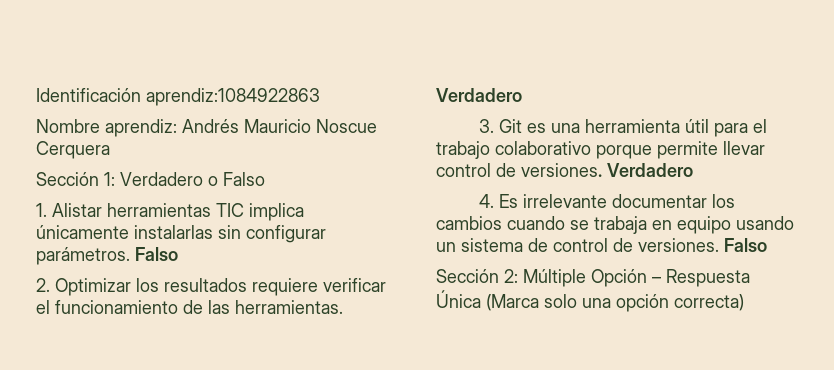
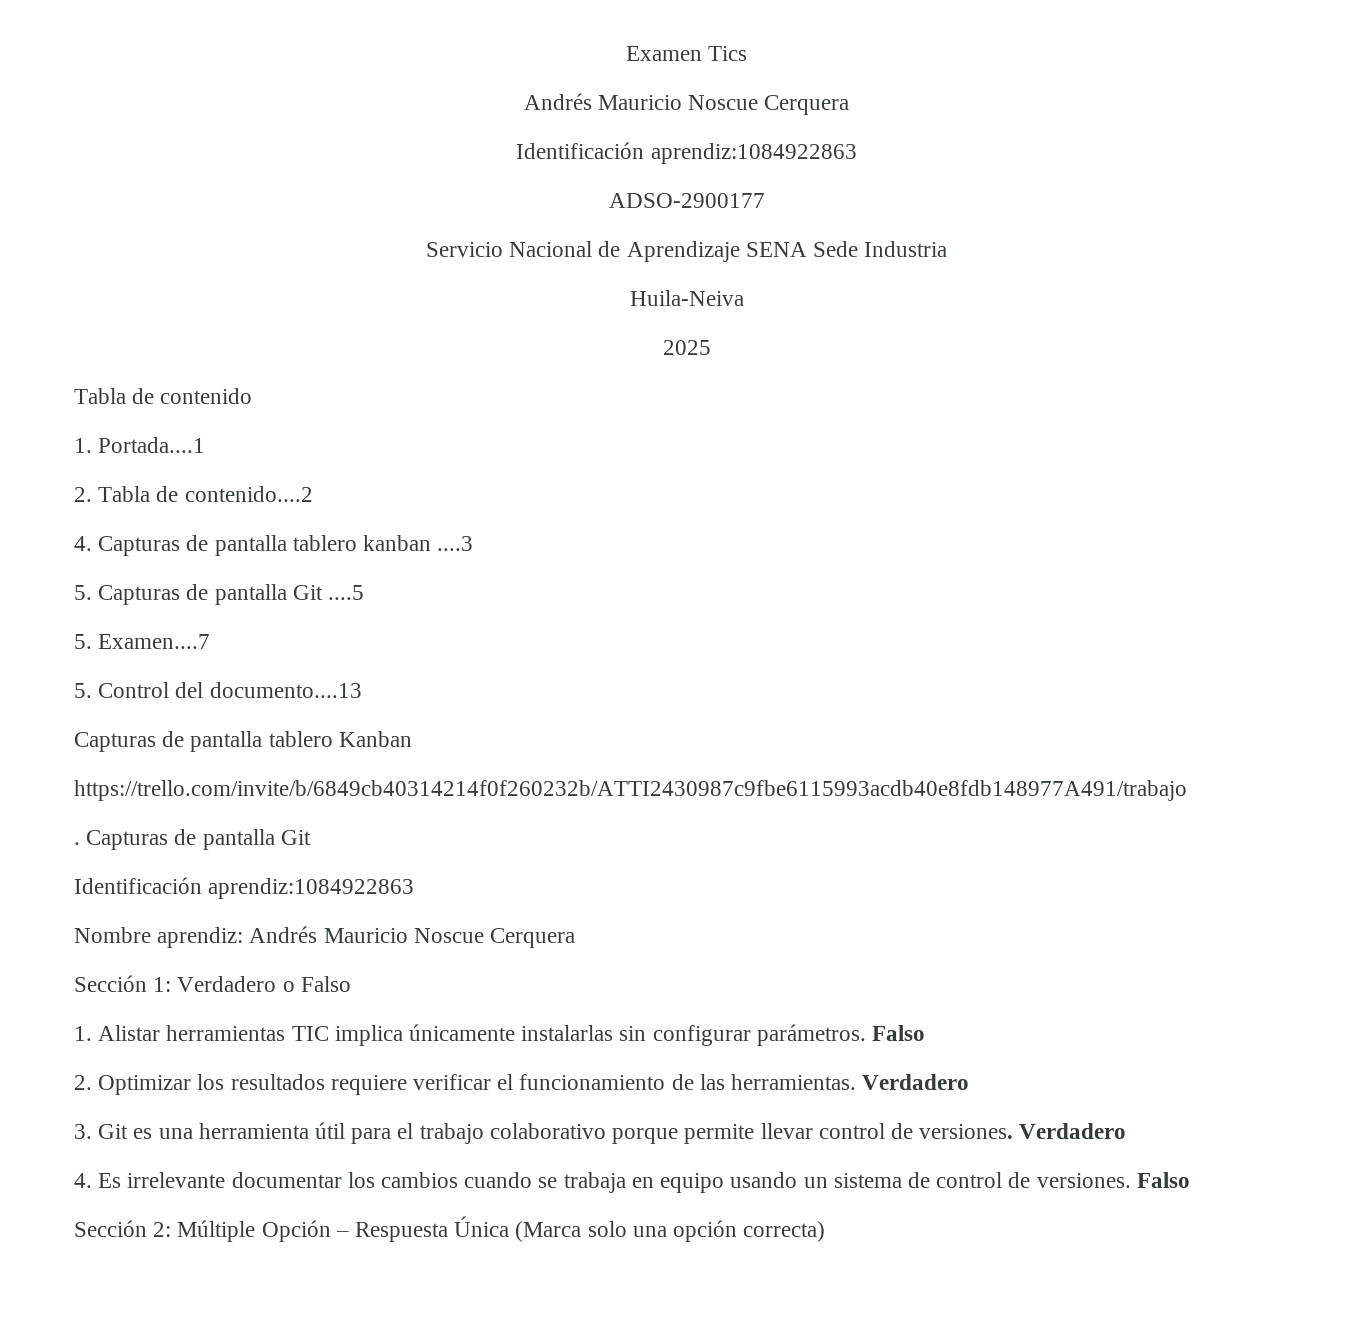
(36, 95) none -> [625,46,748,61] [523,93,850,115] [516,142,857,164] [608,193,765,208] [425,241,948,262] [629,290,744,306] [662,340,711,355] [74,388,253,404] [74,437,206,453] [74,486,313,502] [74,535,474,556] [74,584,365,605] [74,634,211,649] [74,682,362,698] [74,731,412,752] [74,780,1187,801] [74,829,311,850] Examen Tics // Andrés Mauricio Noscue Cerquera // Identificación aprendiz:1084922863 // ADSO-2900177 // Servicio Nacional de Aprendizaje SENA Sede Industria // Huila-Neiva // 2025 // Tabla de contenido // 1. Portada....1 // 2. Tabla de contenido....2 // 4. Capturas de pantalla tablero kanban ....3 // 5. Capturas de pantalla Git ....5 // 5. Examen....7 // 5. Control del documento....13 // Capturas de pantalla tablero Kanban // https://trello.com/invite/b/6849cb40314214f0f260232b/ATTI2430987c9fbe6115993acdb40e8fdb148977A491/trabajo // . Capturas de pantalla Git //

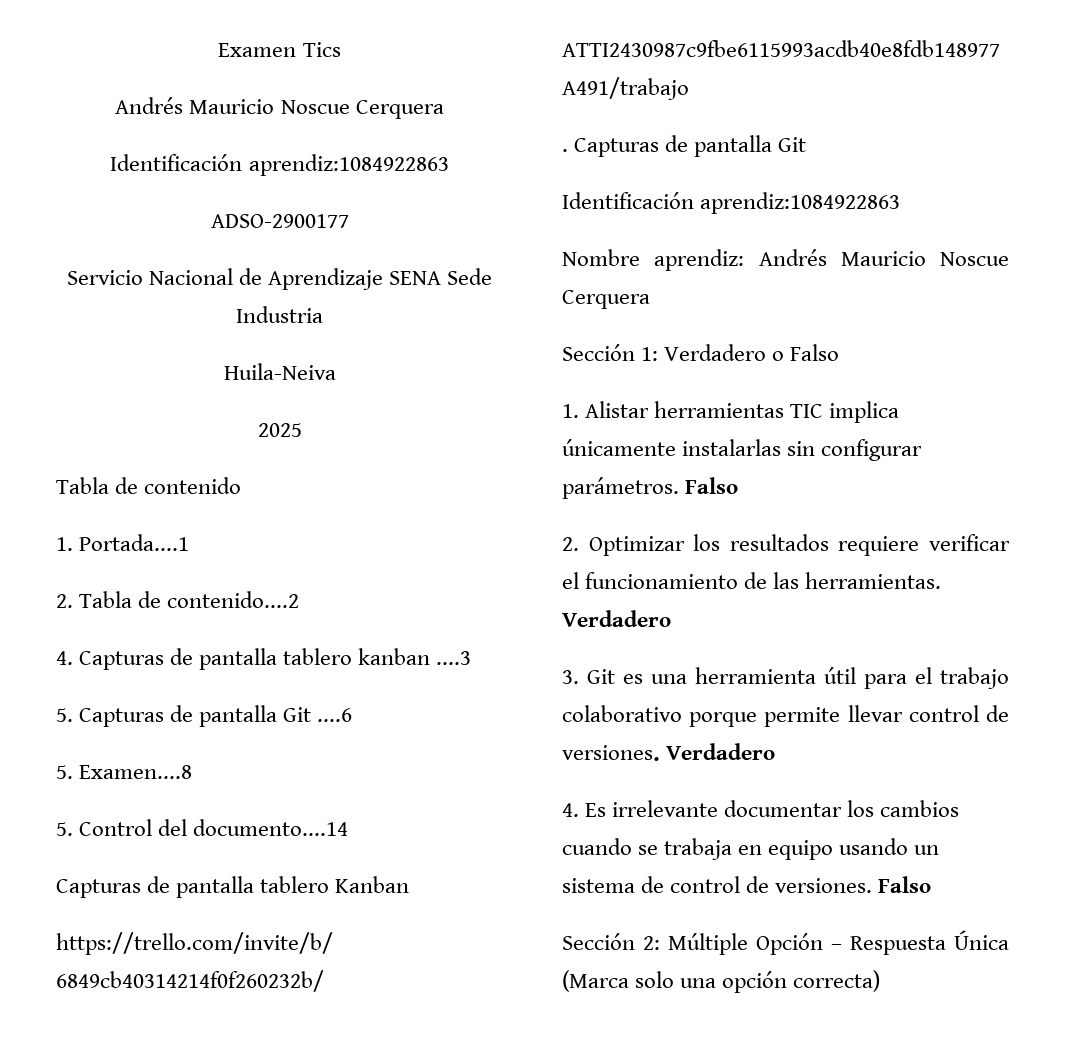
[328,585,365,600] [74,634,211,649] ....5 // 5. Examen....7 -> [317,708,353,722] [56,765,193,779] ....6 // 5. Examen....8
[209,682,362,698] documento....13 -> [193,819,349,836] documento....14

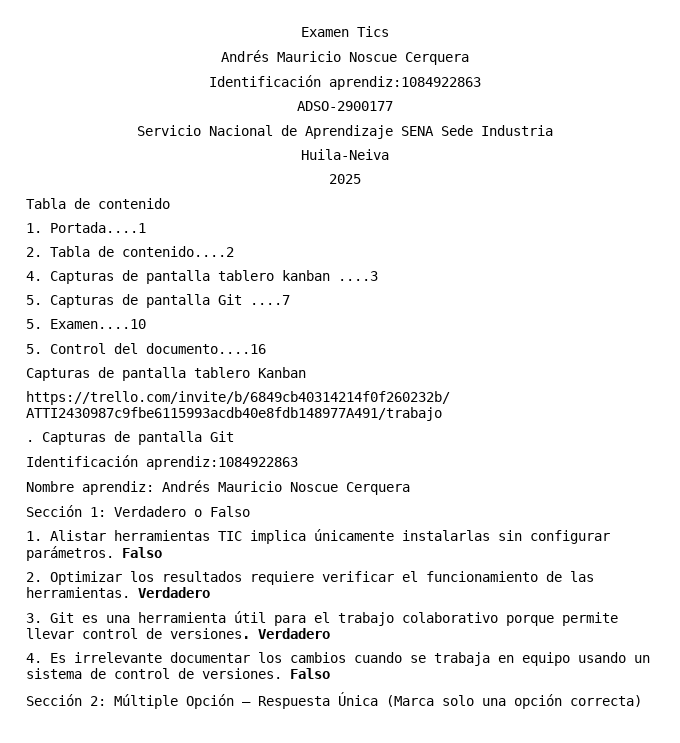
[317,708,353,722] [56,765,193,779] ....6 // 5. Examen....8 -> [250,295,290,305] [26,319,146,329] ....7 // 5. Examen....10
[193,819,349,836] documento....14 -> [146,343,266,354] documento....16

